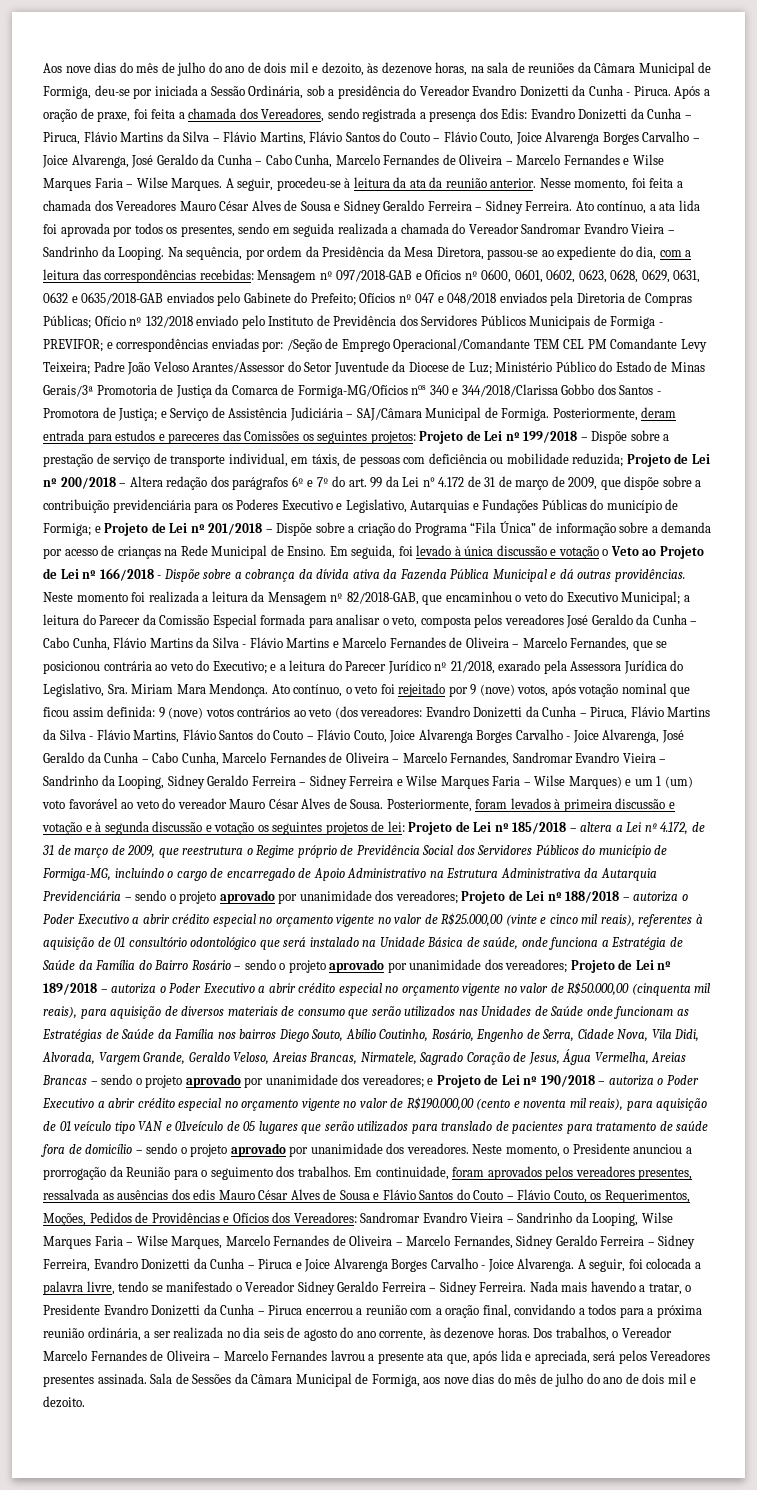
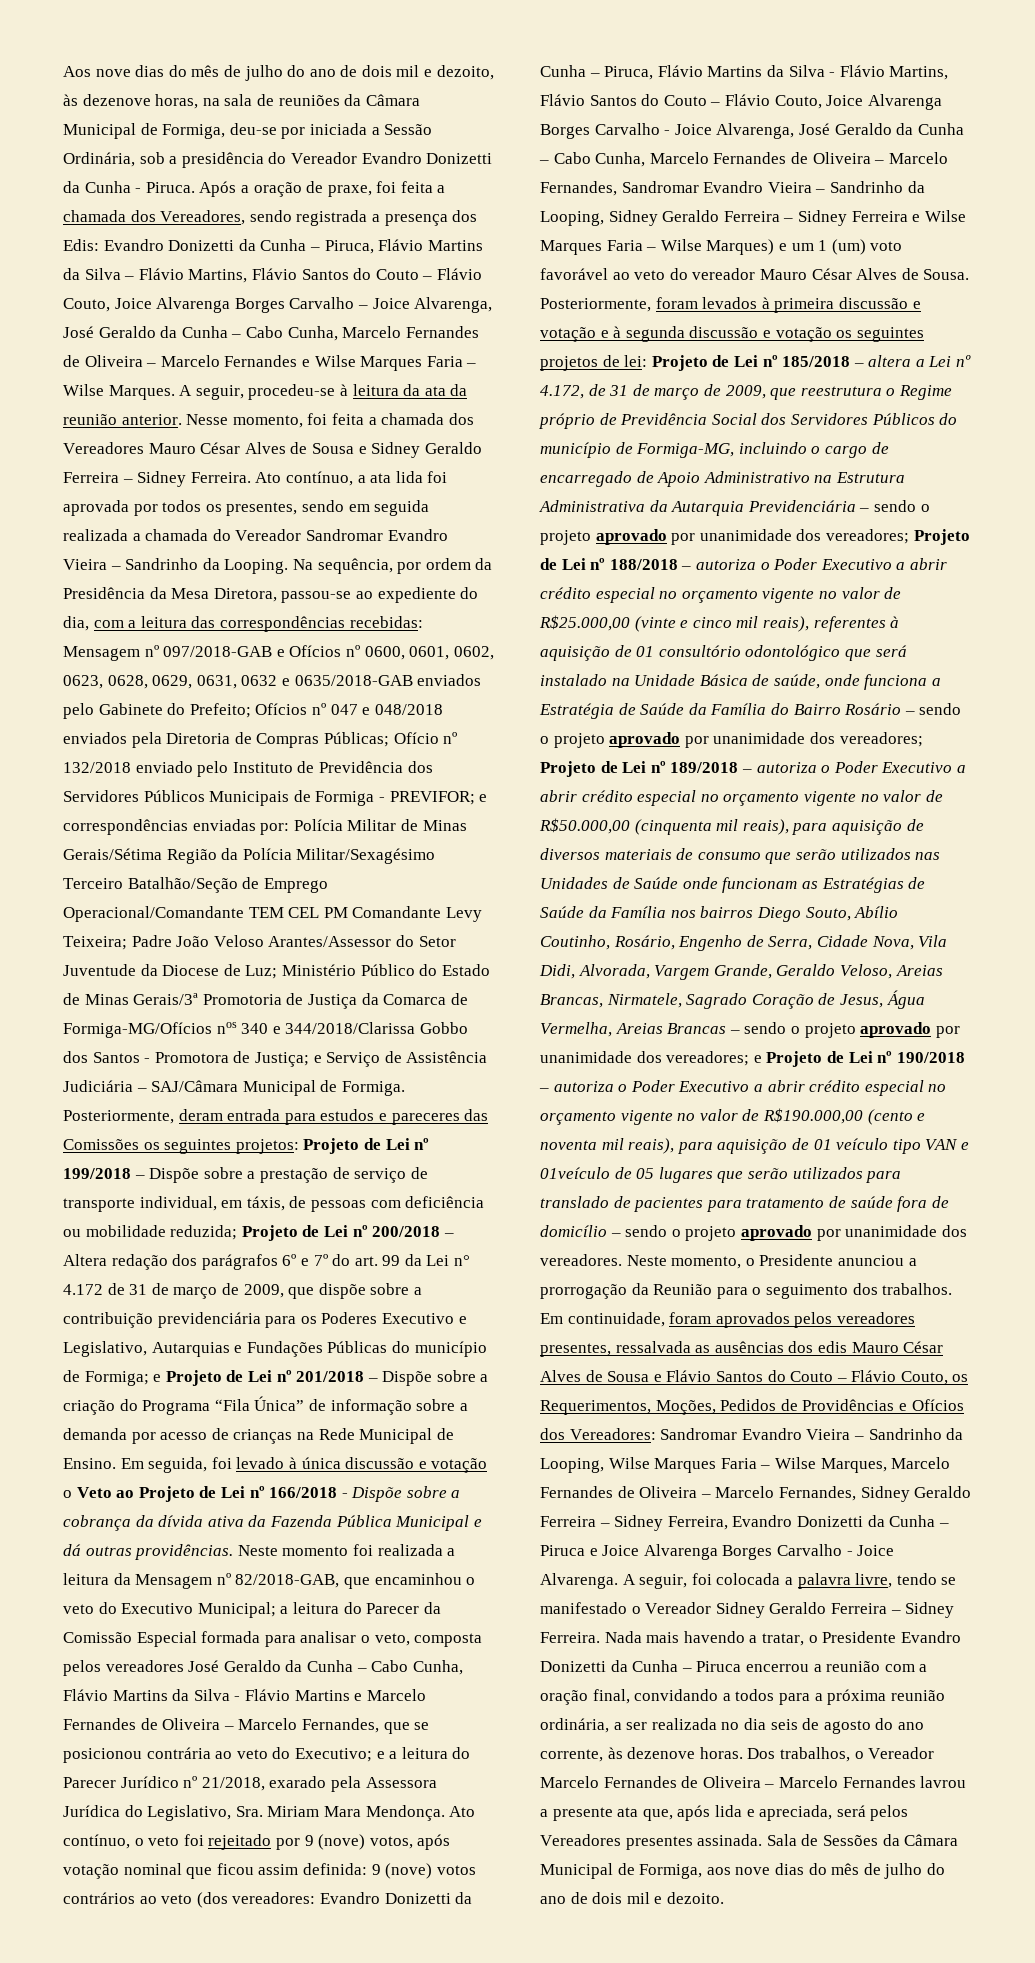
[286,339,322,352] /Seção -> [293,819,467,831] [63,848,436,864] [63,877,238,893] Polícia Militar de Minas Gerais/Sétima Região da Polícia Militar/Sexagésimo Terceiro Batalhão/Seção

